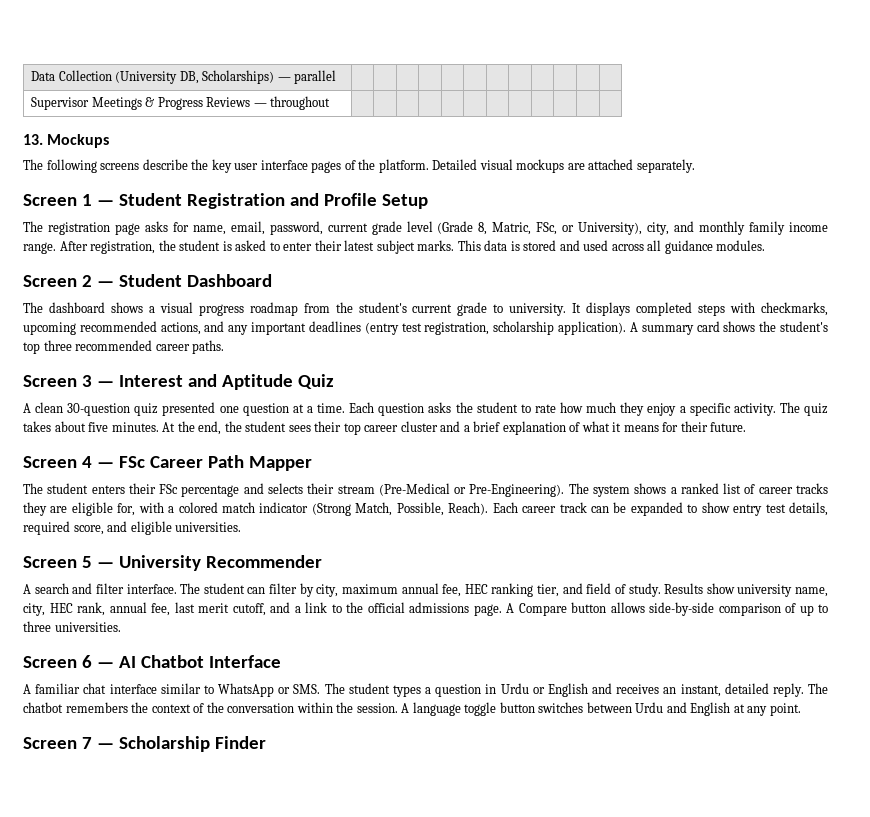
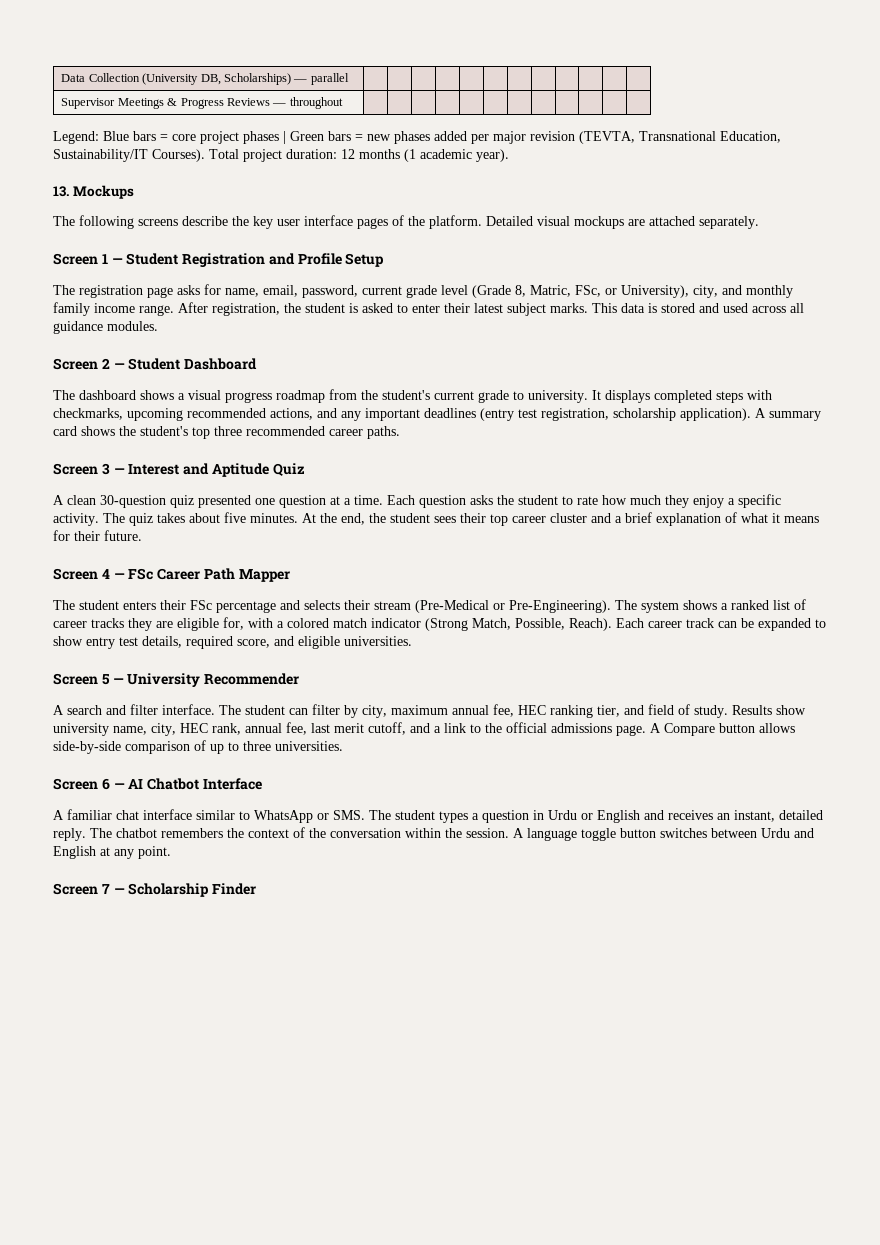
(331, 103) none -> [53,131,781,144] [53,149,509,162] // Legend: Blue bars = core project phases | Green bars = new phases added per major revision (TEVTA, Transnational Education, Sustainability/IT Courses). Total project duration: 12 months (1 academic year).

